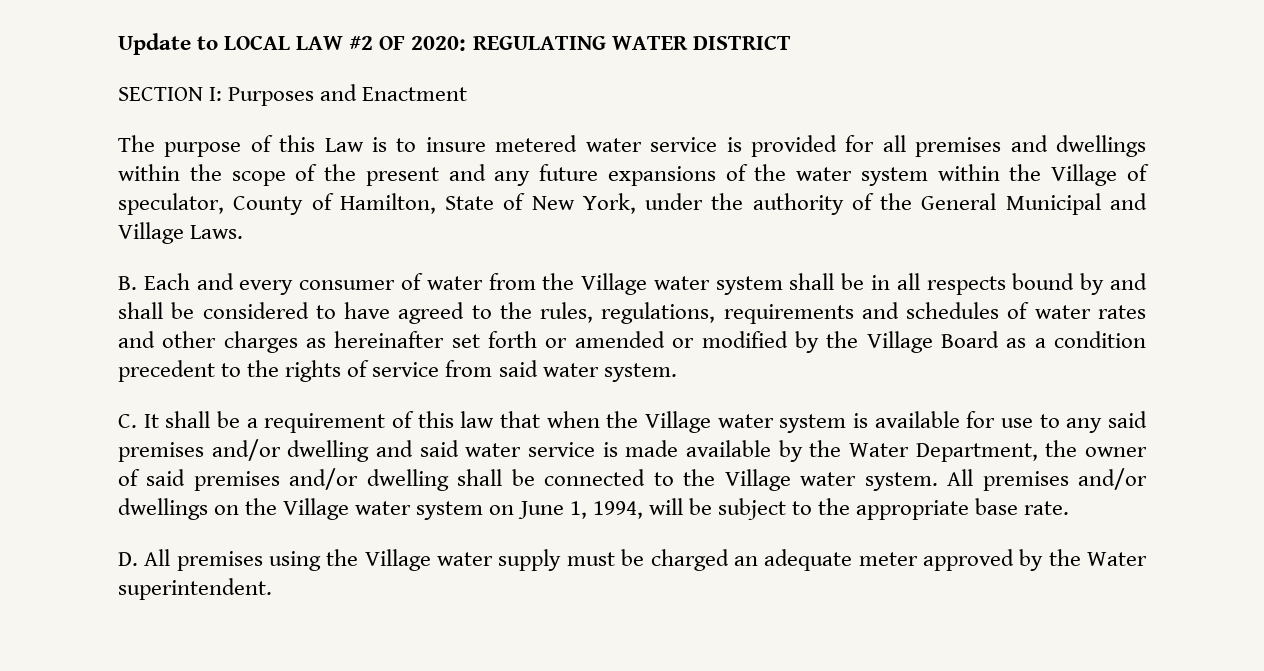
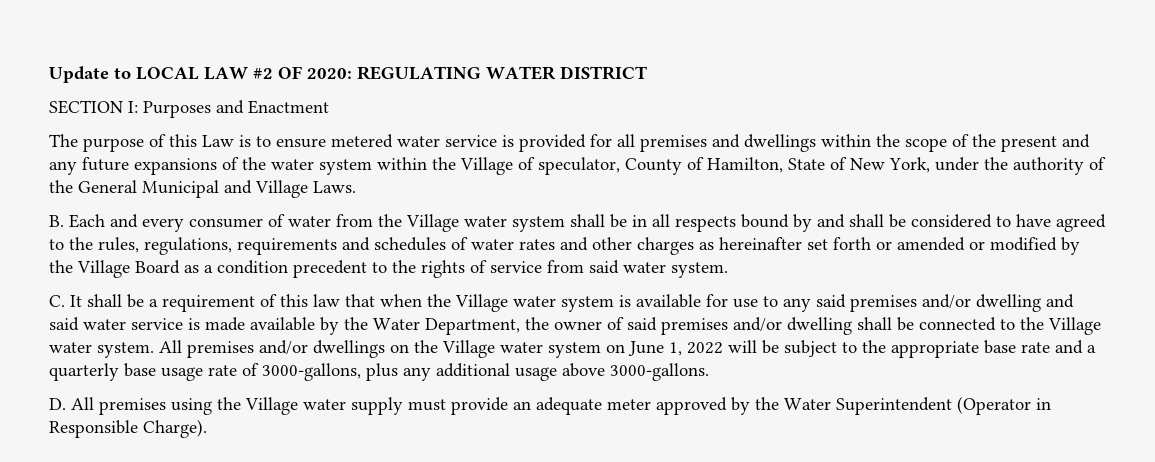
[425,137,486,152] insure -> [276,138,326,148] ensure
[592,501,643,519] 1994, -> [687,342,723,354] 2022
[1024,501,1070,515] rate. -> [1021,340,1096,354] [49,363,709,381] rate and a quarterly base usage rate of 3000-gallons, plus any additional usage above 3000-gallons.
[621,549,729,571] be charged -> [451,397,508,415] provide
[118,578,272,600] superintendent. -> [836,396,1051,415] [49,419,207,438] Superintendent (Operator in Responsible Charge).

